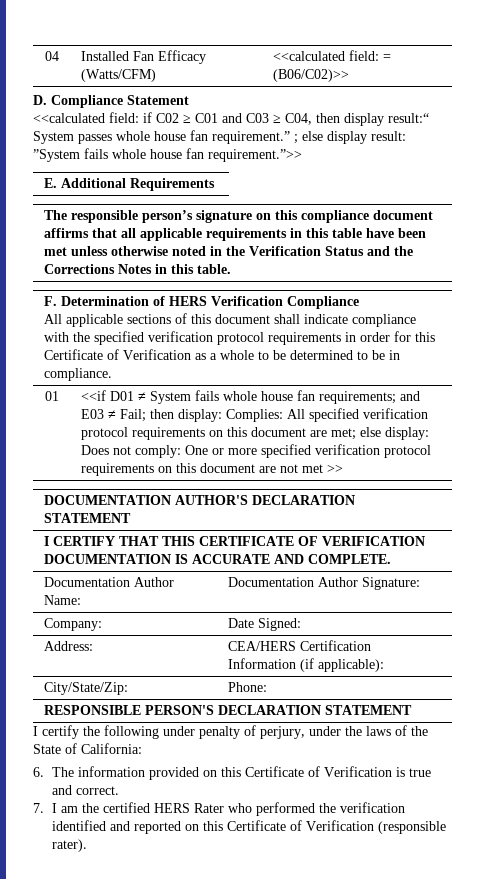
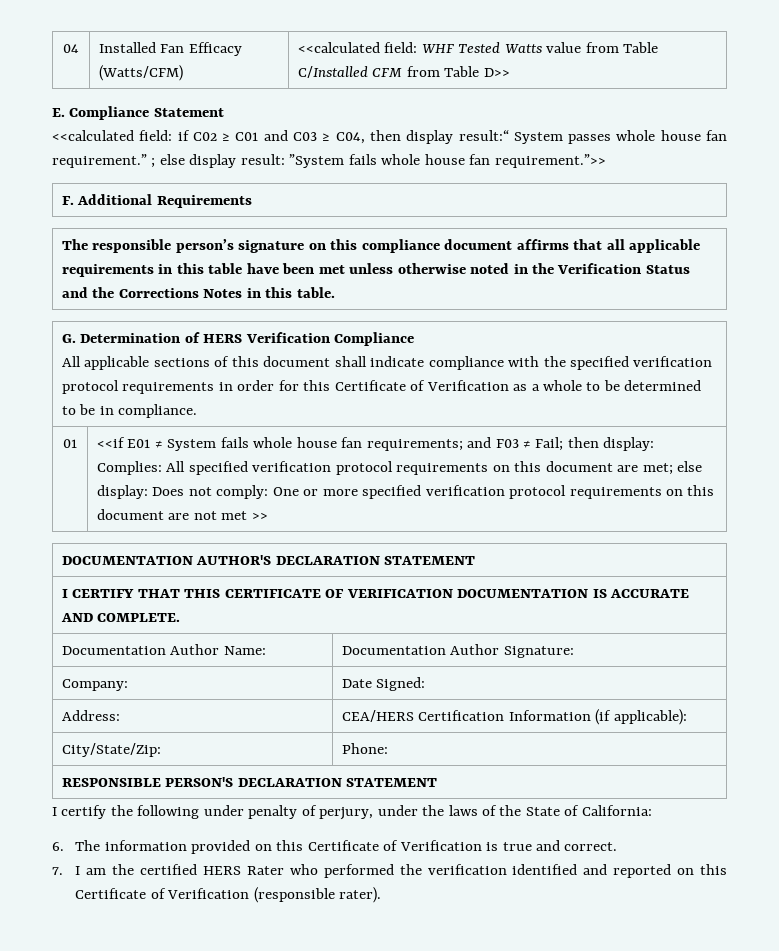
[383,54,392,61] [273,69,350,82] [33,95,47,105] = (B06/C02)>> // D. -> [421,42,659,53] [298,66,510,78] [52,108,65,117] WHF Tested Watts value from Table C/Installed CFM from Table D>> // E.
[44,178,58,188] E. -> [62,196,75,205] F.
[44,296,58,306] F. -> [62,334,77,343] G.
[110,391,135,401] D01 -> [127,439,151,448] E01
[81,409,105,419] E03 -> [495,439,519,448] F03

